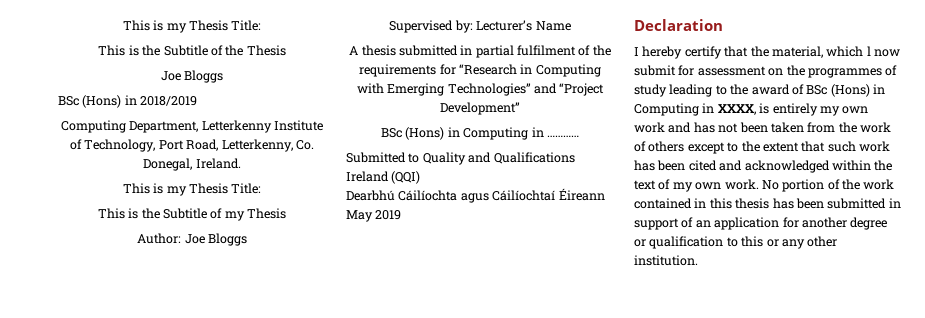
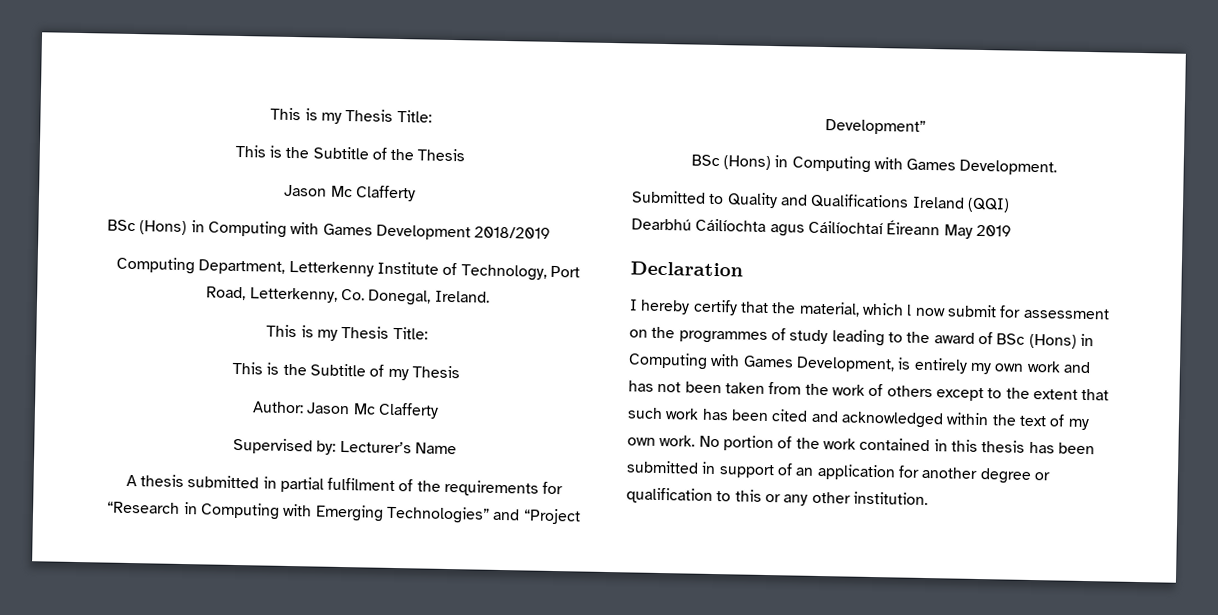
[160,70,224,83] [58,95,137,108] Joe Bloggs // BSc (Hons) in -> [284,184,416,202] [107,219,471,241] Jason Mc Clafferty // BSc (Hons) in Computing with Games Development
[184,233,247,246] Joe Bloggs -> [306,402,439,419] Jason Mc Clafferty
[531,127,579,137] in ………… -> [873,156,1058,176] with Games Development.
[702,103,756,115] in XXXX, -> [710,353,895,373] with Games Development,

